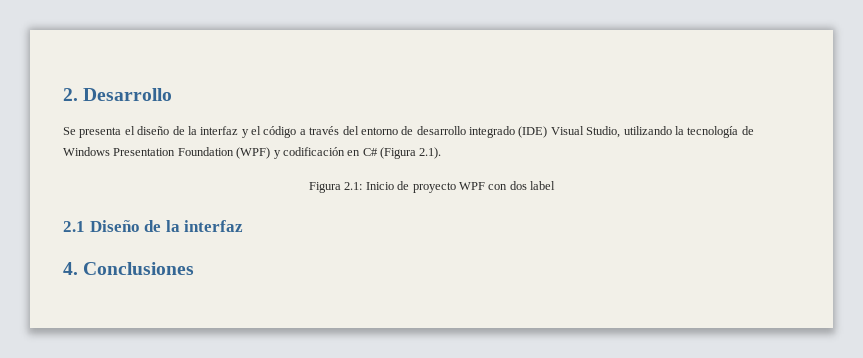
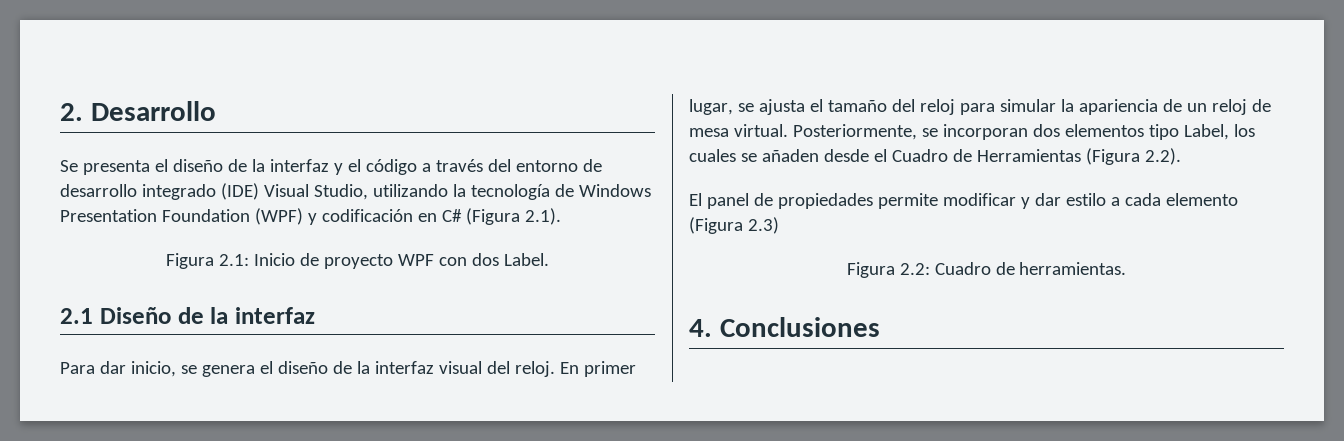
[530,181,555,190] label -> [503,253,549,266] Label.
(244, 226) none -> [60,361,636,377] [689,99,1271,115] [689,124,1255,140] [689,148,1181,165] [689,193,1238,209] [689,217,779,234] [846,262,1127,278] // Para dar inicio, se genera el diseño de la interfaz visual del reloj. En primer lugar, se ajusta el tamaño del reloj para simular la apariencia de un reloj de mesa virtual. Posteriormente, se incorporan dos elementos tipo Label, los cuales se añaden desde el Cuadro de Herramientas (Figura 2.2). // El panel de propiedades permite modificar y dar estilo a cada elemento (Figura 2.3) // Figura 2.2: Cuadro de herramientas.

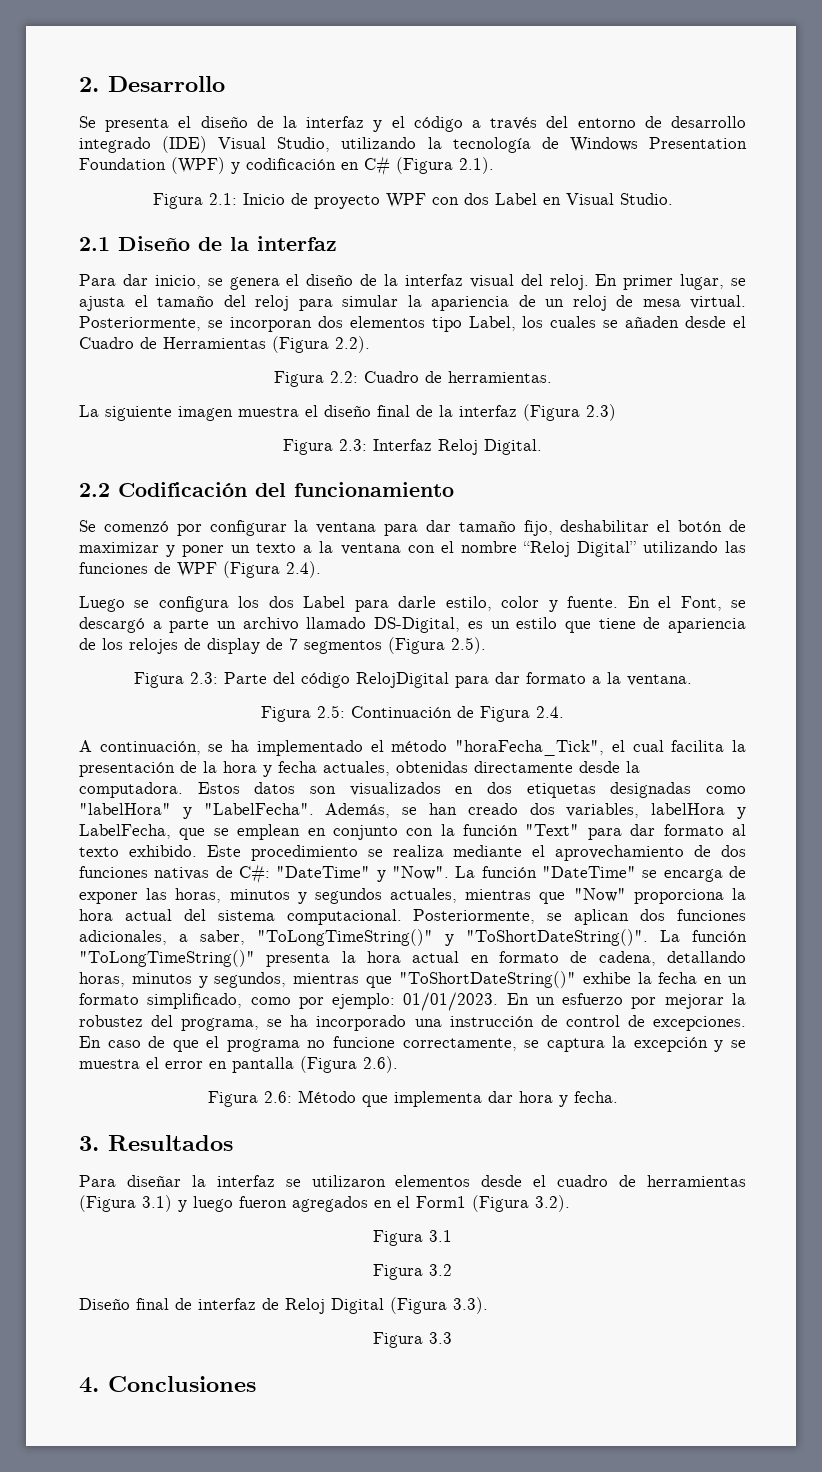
[503,253,549,266] Label. -> [494,193,673,205] Label en Visual Studio.
[689,193,1238,209] [689,217,779,234] // El panel de propiedades permite modificar y dar estilo a cada elemento (Figura 2.3) -> (370, 344) none
(1127, 268) none -> [79,404,616,421] [283,439,542,455] [79,482,454,497] [79,520,746,536] [79,541,746,557] [79,561,321,578] [79,596,746,612] [79,617,746,633] [79,637,486,654] [133,672,692,688] [261,705,564,722] [79,740,747,756] [79,761,640,777] [79,782,746,798] [79,803,746,819] [79,824,746,840] [79,845,746,861] [79,864,747,884] [79,888,746,904] [79,909,747,925] [79,929,747,946] [79,950,746,967] [79,971,748,988] [79,992,746,1011] [79,1015,746,1031] [79,1036,746,1052] [79,1056,398,1073] [207,1090,618,1107] [79,1135,233,1151] [79,1175,746,1187] [79,1195,570,1212] [373,1230,452,1246] [373,1264,452,1280] [79,1297,488,1314] [373,1332,452,1348] // La siguiente imagen muestra el diseño final de la interfaz (Figura 2.3) // Figura 2.3: Interfaz Reloj Digital. // 2.2 Codificación del funcionamiento // Se comenzó por configurar la ventana para dar tamaño fijo, deshabilitar el botón de maximizar y poner un texto a la ventana con el nombre “Reloj Digital” utilizando las funciones de WPF (Figura 2.4). // Luego se configura los dos Label para darle estilo, color y fuente. En el Font, se descargó a parte un archivo llamado DS-Digital, es un estilo que tiene de apariencia de los relojes de display de 7 segmentos (Figura 2.5). // Figura 2.3: Parte del código RelojDigital para dar formato a la ventana. // Figura 2.5: Continuación de Figura 2.4. // A continuación, se ha implementado el método "horaFecha_Tick", el cual facilita la presentación de la hora y fecha actuales, obtenidas directamente desde la computadora. Estos datos son visualizados en dos etiquetas designadas como "labelHora" y "LabelFecha". Además, se han creado dos variables, labelHora y LabelFecha, que se emplean en conjunto con la función "Text" para dar formato al texto exhibido. Este procedimiento se realiza mediante el aprovechamiento de dos funciones nativas de C#: "DateTime" y "Now". La función "DateTime" se encarga de exponer las horas, minutos y segundos actuales, mientras que "Now" proporciona la hora actual del sistema computacional. Posteriormente, se aplican dos funciones adicionales, a saber, "ToLongTimeString()" y "ToShortDateString()". La función "ToLongTimeString()" presenta la hora actual en formato de cadena, detallando horas, minutos y segundos, mientras que "ToShortDateString()" exhibe la fecha en un formato simplificado, como por ejemplo: 01/01/2023. En un esfuerzo por mejorar la robustez del programa, se ha incorporado una instrucción de control de excepciones. En caso de que el programa no funcione correctamente, se captura la excepción y se muestra el error en pantalla (Figura 2.6). // Figura 2.6: Método que implementa dar hora y fecha. // 3. Resultados // Para diseñar la interfaz se utilizaron elementos desde el cuadro de herramientas (Figura 3.1) y luego fueron agregados en el Form1 (Figura 3.2). // Figura 3.1 // Figura 3.2 // Diseño final de interfaz de Reloj Digital (Figura 3.3). // Figura 3.3

